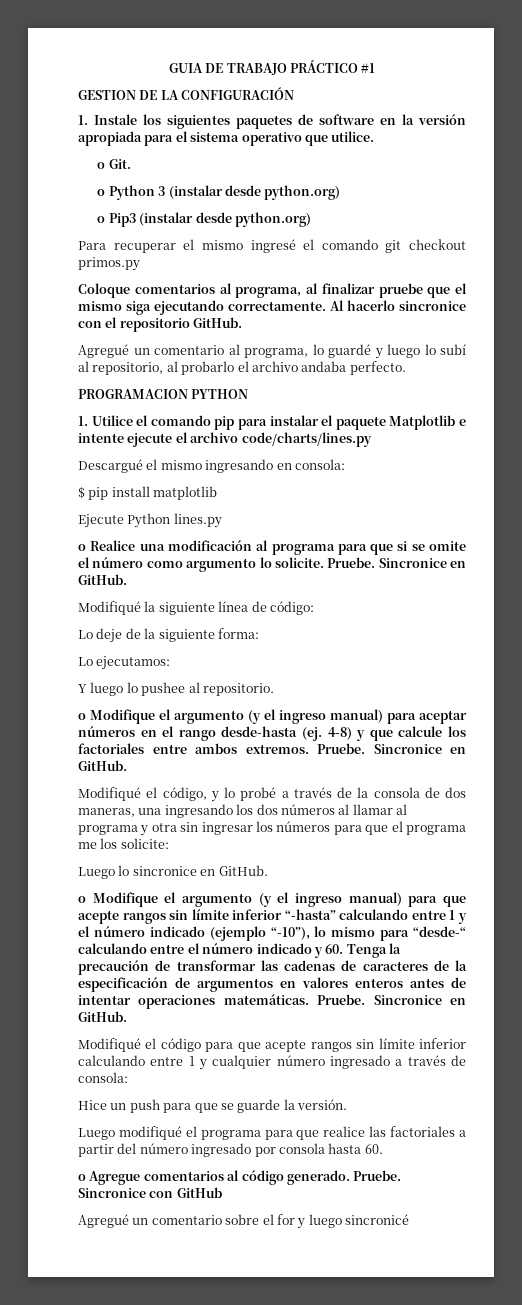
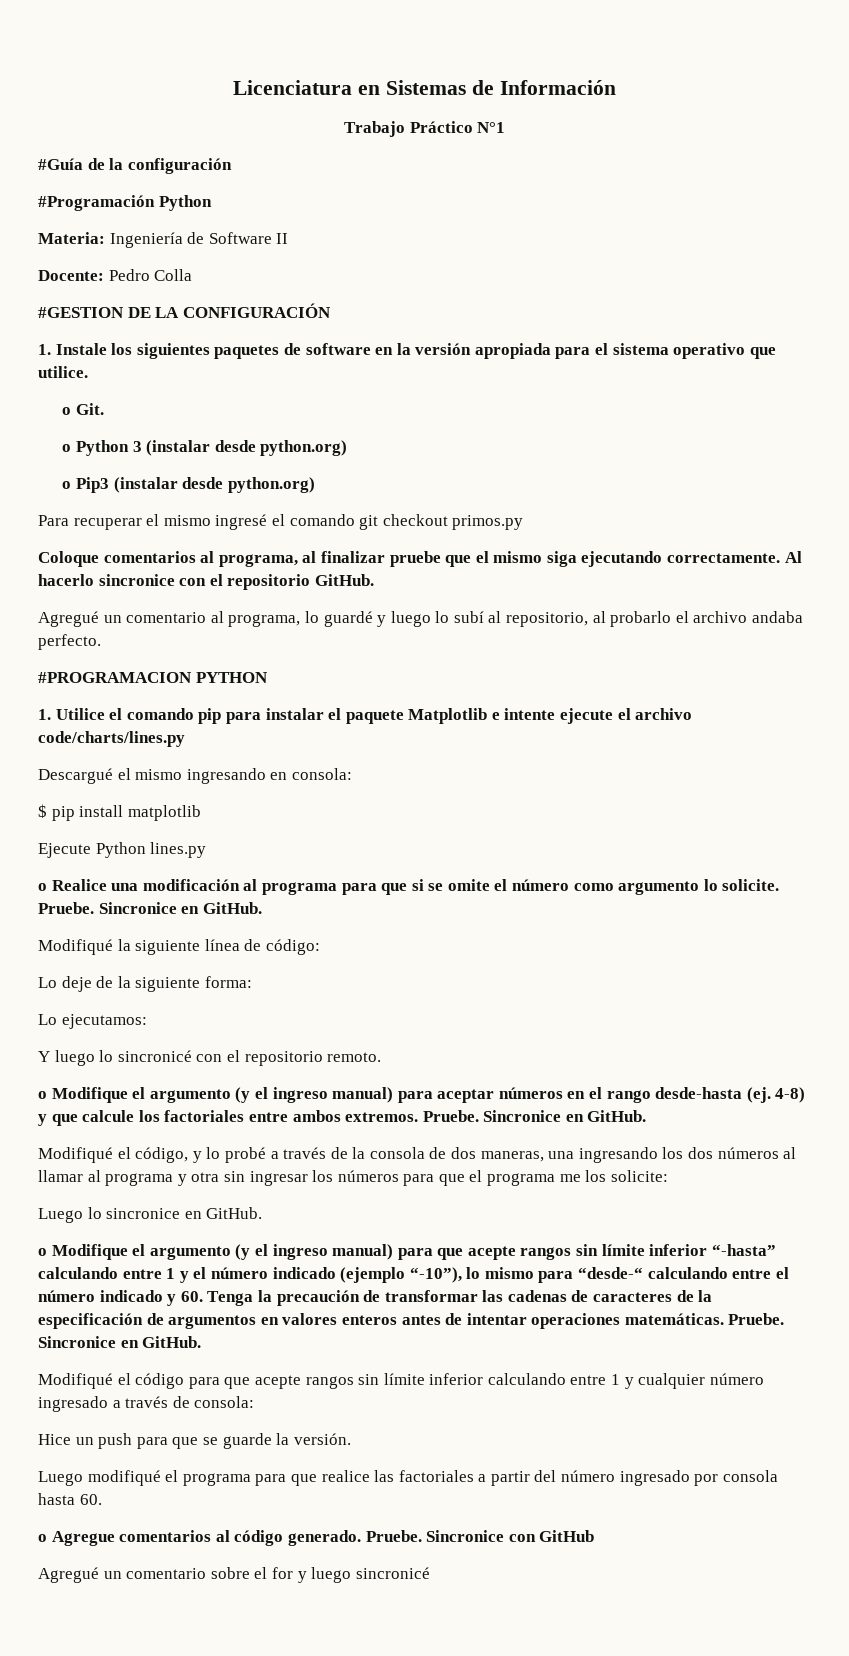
[168,60,376,75] [78,90,136,100] GUIA DE TRABAJO PRÁCTICO #1 // GESTION -> [233,80,616,95] [343,121,506,137] [38,158,232,174] [38,195,212,211] [38,232,289,248] [38,269,193,281] [38,307,124,318] Licenciatura en Sistemas de Información // Trabajo Práctico N°1 // #Guía de la configuración // #Programación Python // Materia: Ingeniería de Software II // Docente: Pedro Colla // #GESTION
[78,389,188,399] PROGRAMACION -> [38,672,192,683] #PROGRAMACION
[141,682,274,696] pushee al repositorio. -> [117,1050,382,1066] sincronicé con el repositorio remoto.

